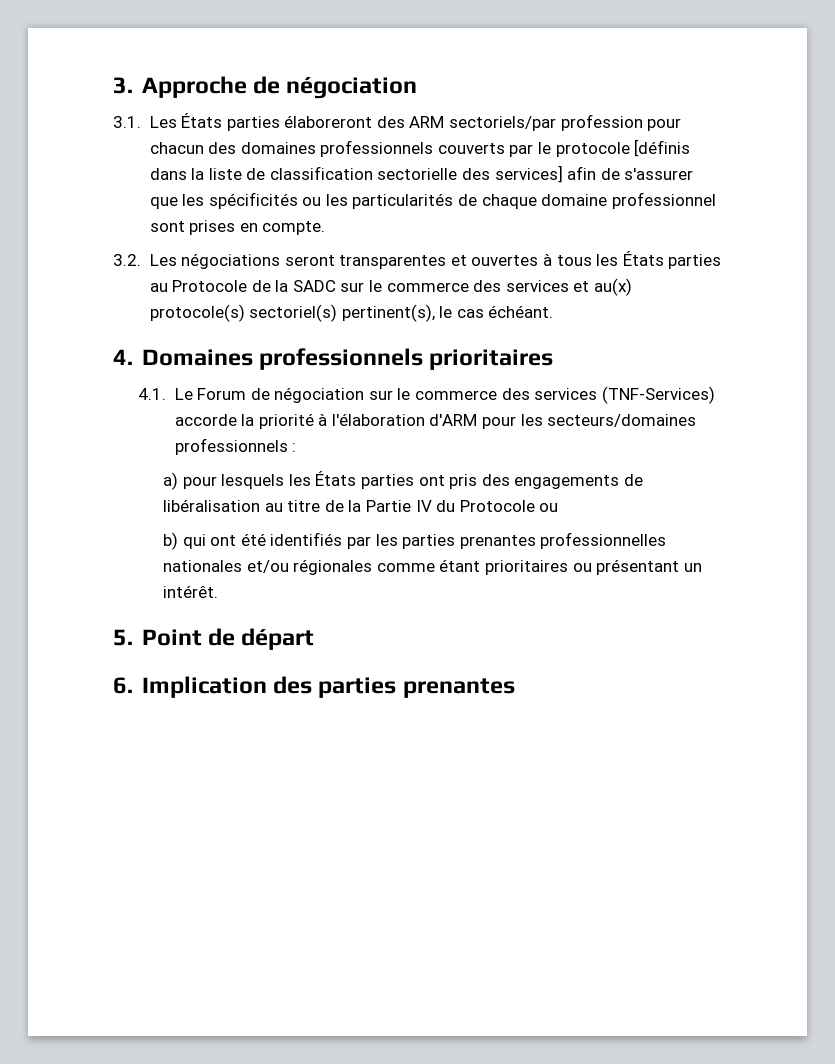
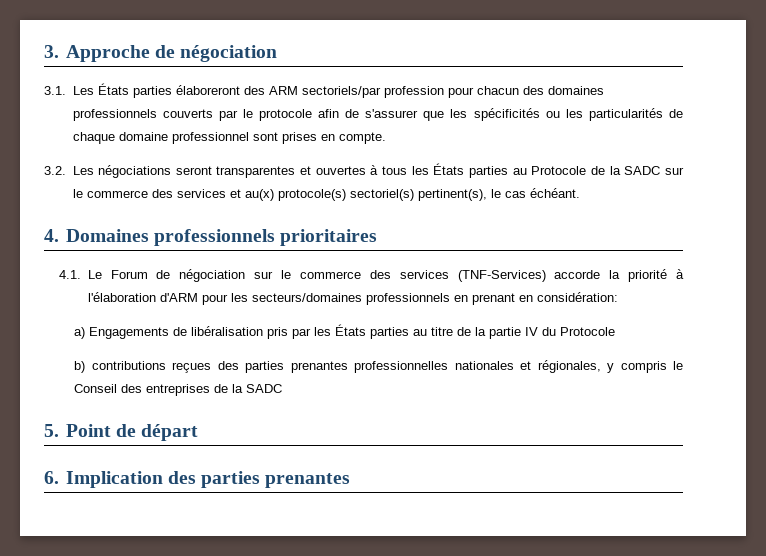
[634,139,691,157] [149,165,563,183] [définis dans la liste de classification sectorielle des services] -> (312, 115) none
[292,443,297,452] [163,471,643,490] [163,499,261,512] : // a) pour lesquels les États parties ont pris des engagements de libéralisation -> [453,292,618,305] [74,324,410,339] en prenant en considération: // a) Engagements de libéralisation pris par les États parties
[365,500,411,512] Partie -> [489,327,522,339] partie
[539,503,559,512] ou -> (616, 331) none
[182,532,667,549] [163,559,702,575] [163,585,219,598] qui ont été identifiés par les parties prenantes professionnelles nationales et/ou régionales comme étant prioritaires ou présentant un intérêt. -> [91,360,683,373] [74,384,283,396] contributions reçues des parties prenantes professionnelles nationales et régionales, y compris le Conseil des entreprises de la SADC

